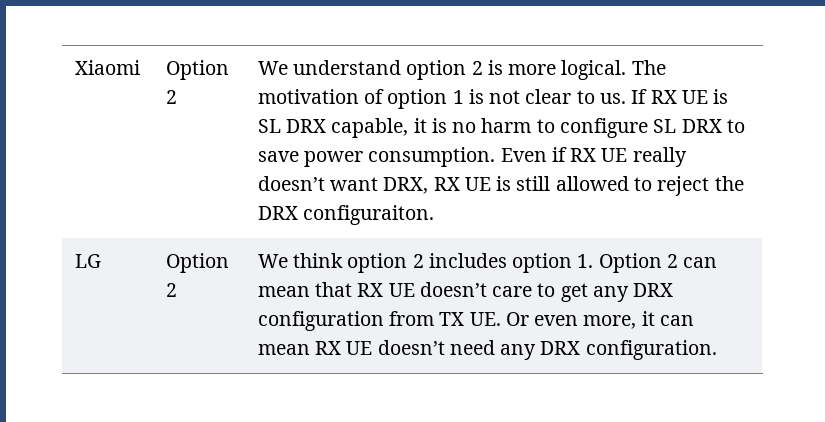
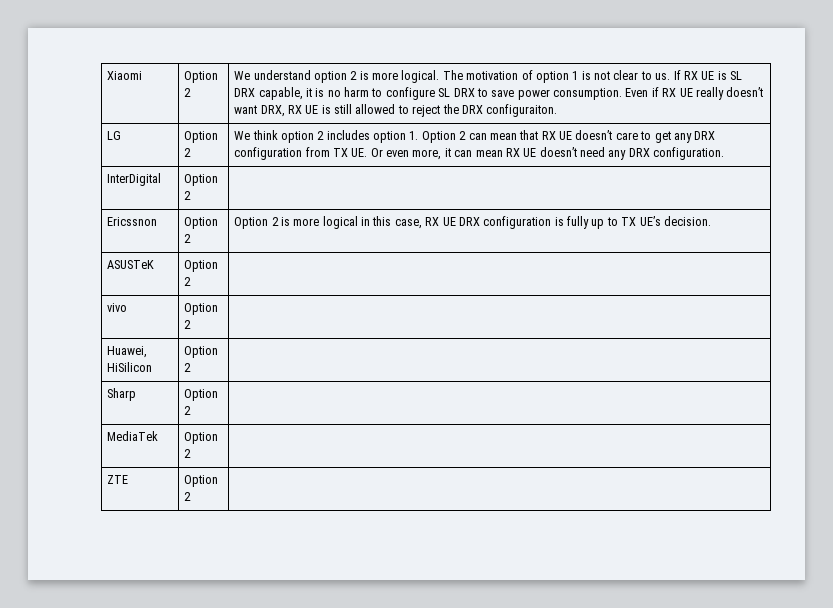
(717, 350) none -> [107,173,162,186] [184,174,219,186] [184,191,192,200] [107,217,158,226] [184,217,219,229] [184,234,192,243] [234,216,711,229] [107,260,155,269] [184,260,219,272] [184,277,192,286] [107,303,128,312] [184,303,219,315] [184,320,192,329] [107,346,148,358] [107,362,153,372] [184,346,219,358] [184,363,192,372] [107,388,137,401] [184,389,219,401] [184,406,192,415] [107,431,159,441] [184,432,219,444] [184,449,192,458] [107,475,129,484] [184,475,219,487] [184,492,192,501] // InterDigital | Option 2 | // Ericssnon | Option 2 | Option 2 is more logical in this case, RX UE DRX configuration is fully up to TX UE’s decision. // ASUSTeK | Option 2 | // vivo | Option 2 | // Huawei, HiSilicon | Option 2 | // Sharp | Option 2 | // MediaTek | Option 2 | // ZTE | Option 2 |

